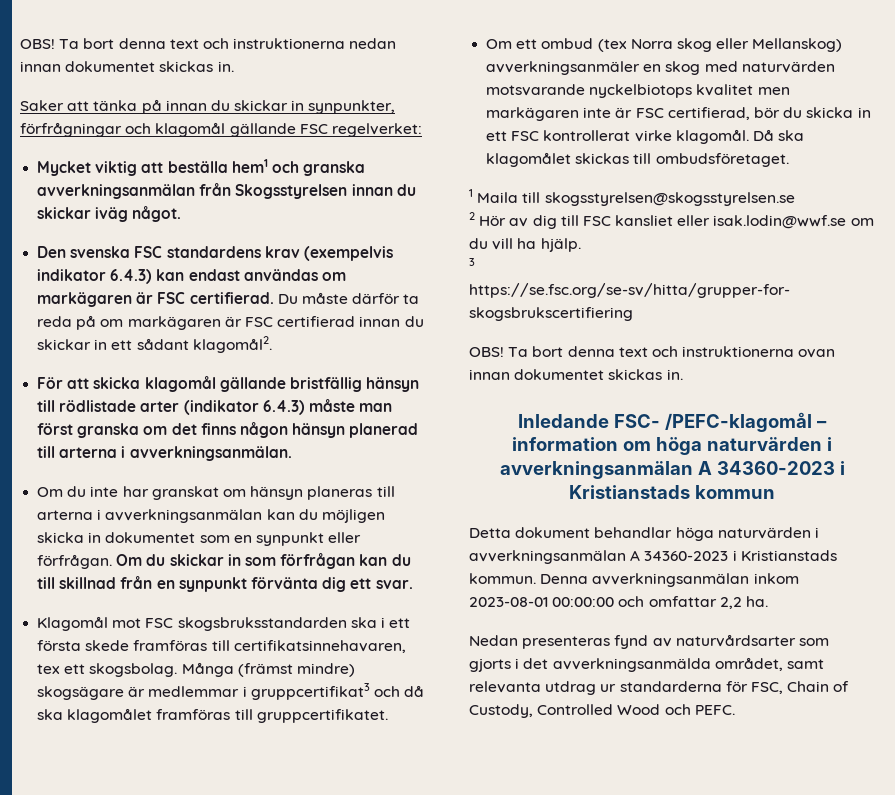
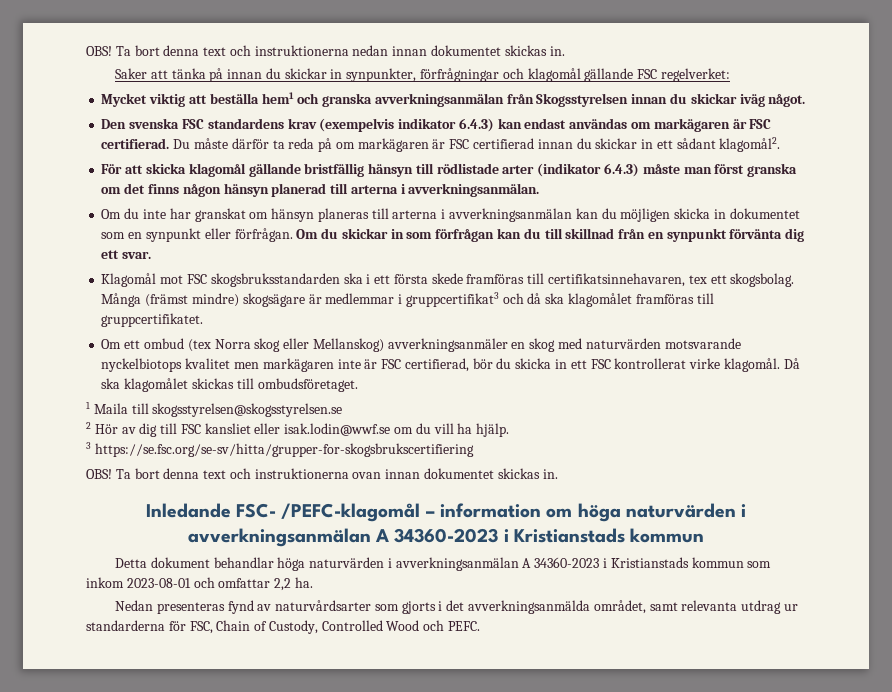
[469,573,750,587] kommun. Denna avverkningsanmälan -> [691,557,772,568] kommun som
[552,597,615,607] 00:00:00 -> (191, 583) none

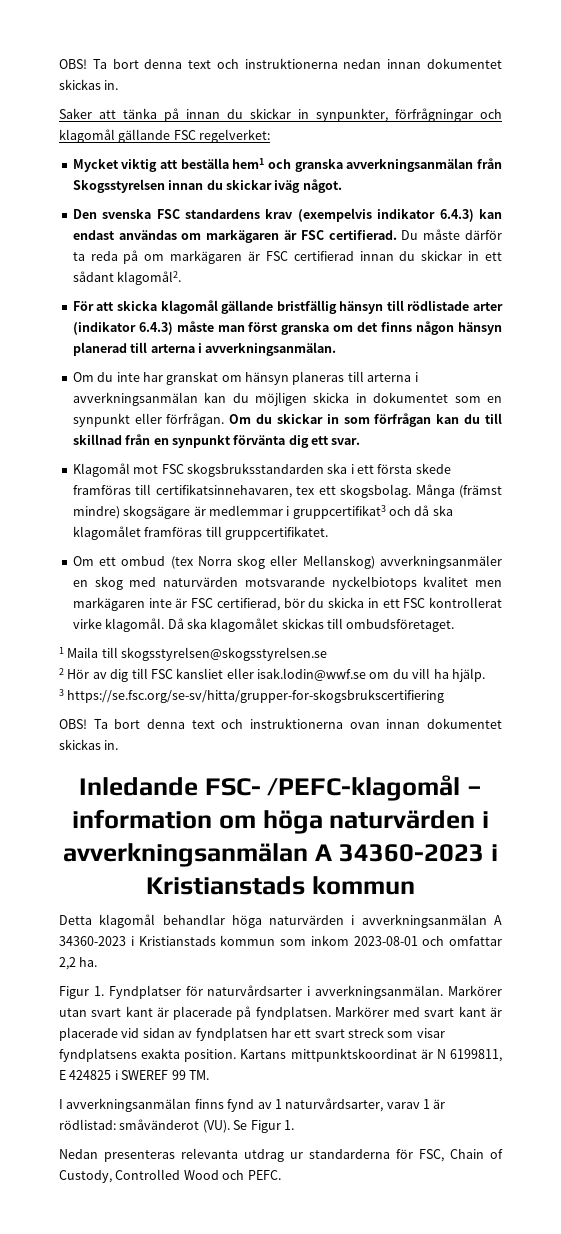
[150,557,210,568] dokument -> [99,914,156,928] klagomål
[114,600,678,614] Nedan presenteras fynd av naturvårdsarter som gjorts i det avverkningsanmälda området, samt -> [59,985,502,999] [59,1006,502,1020] [59,1027,445,1041] [59,1048,503,1062] [59,1070,209,1080] [59,1098,446,1112] [59,1119,294,1133] [59,1149,175,1162] Figur 1. Fyndplatser för naturvårdsarter i avverkningsanmälan. Markörer utan svart kant är placerade på fyndplatsen. Markörer med svart kant är placerade vid sidan av fyndplatsen har ett svart streck som visar fyndplatsens exakta position. Kartans mittpunktskoordinat är N 6199811, E 424825 i SWEREF 99 TM. // I avverkningsanmälan finns fynd av 1 naturvårdsarter, varav 1 är rödlistad: småvänderot (VU). Se Figur 1. // Nedan presenteras

